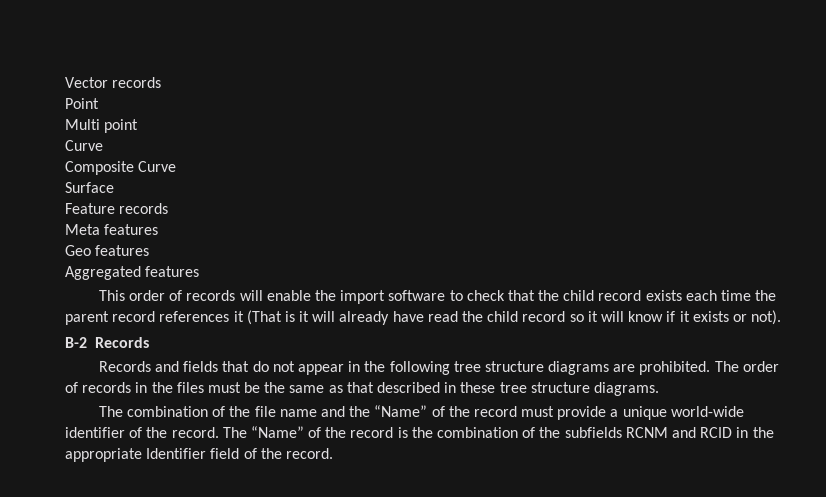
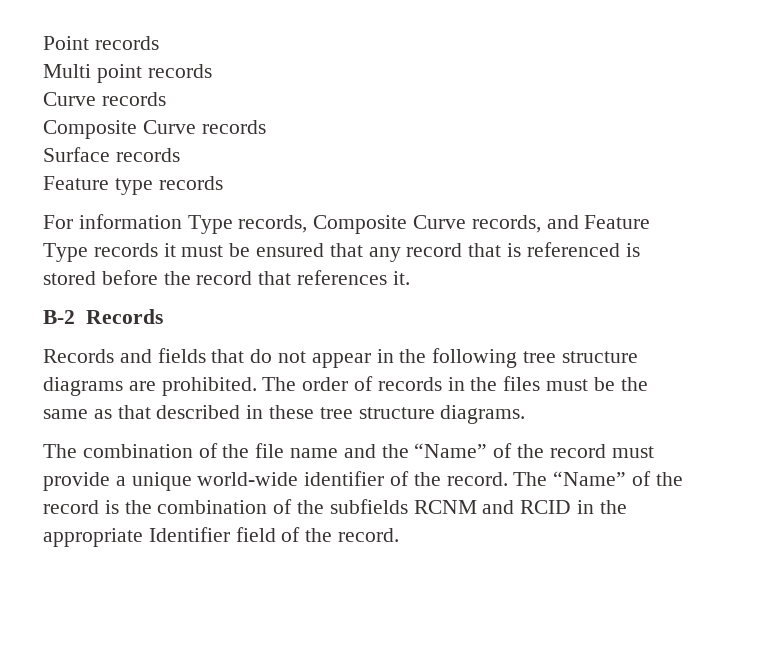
[65,77,162,88] [65,98,99,109] Vector records // Point -> [43,36,159,50] Point records
[65,140,103,151] [65,161,177,175] // Curve // Composite Curve -> [147,64,212,78] [43,92,166,106] [43,120,266,139] records // Curve records // Composite Curve records
[65,203,169,214] [65,224,159,235] [65,245,150,256] [65,266,200,280] [98,290,777,304] [65,310,782,325] // Feature records // Meta features // Geo features // Aggregated features // This order of records will enable the import software to check that the child record exists each time the parent record references it (That is it will already have read the child record so it will know if it exists or not). -> [115,148,180,162] [43,176,223,195] [43,214,651,234] [43,242,640,262] [43,270,410,285] records // Feature type records // For information Type records, Composite Curve records, and Feature Type records it must be ensured that any record that is referenced is stored before the record that references it.

